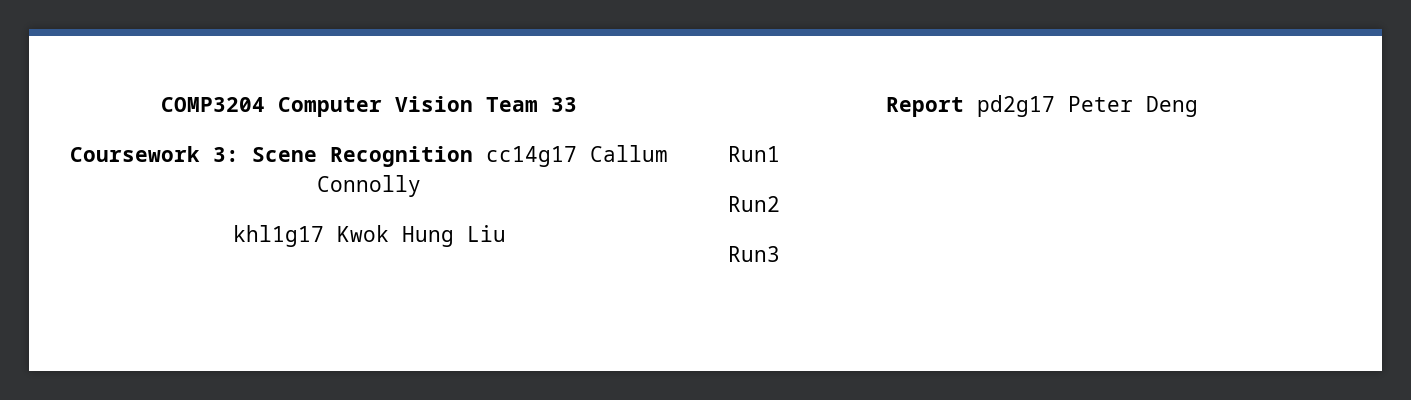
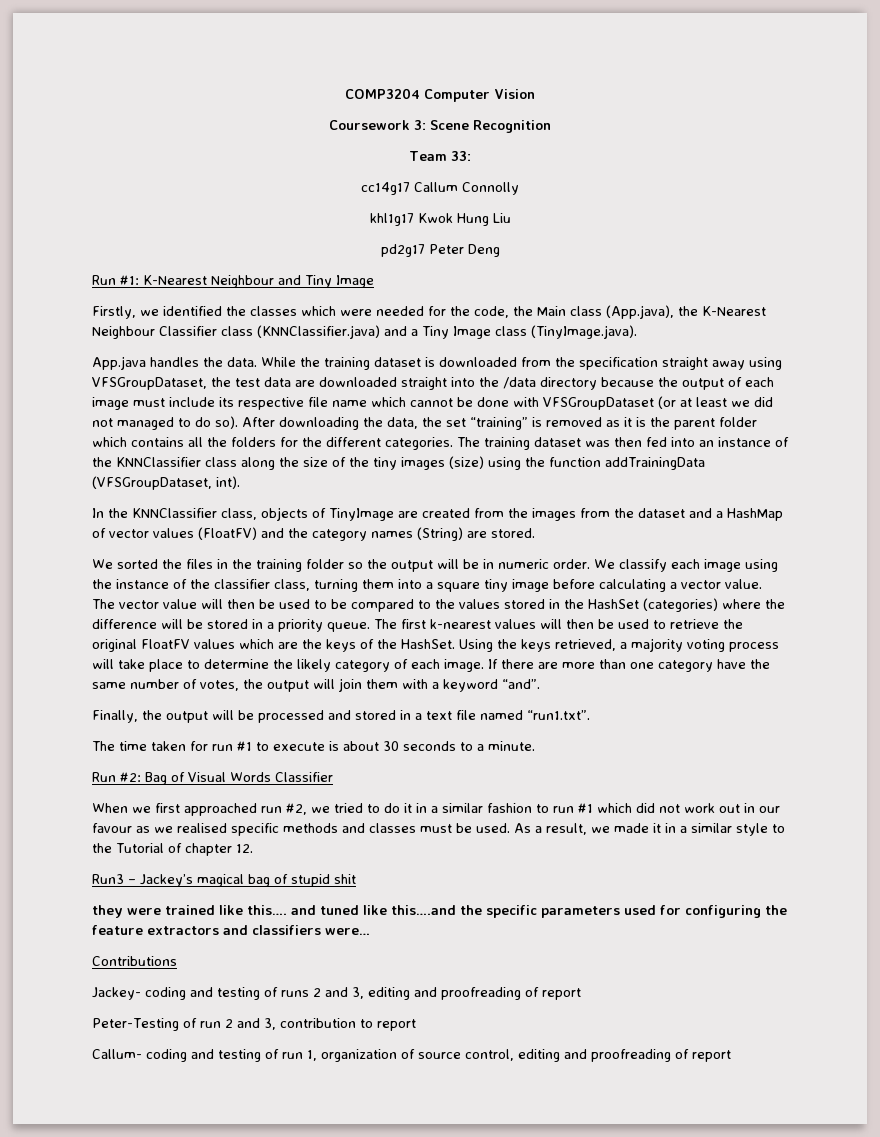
[486,97,577,112] Team 33 -> (535, 94) none
(473, 156) none -> [409,151,471,161] // Team 33: //
[886,97,964,117] Report -> (511, 218) none
[728,146,780,162] [728,196,780,212] [728,246,780,262] Run1 // Run2 // Run3 -> [92,275,374,288] [92,305,766,319] [92,325,637,339] [92,356,782,370] [92,377,774,390] [92,396,773,410] [92,416,757,430] [92,437,789,450] [92,456,705,470] [92,476,240,490] [92,507,783,521] [92,527,535,541] [92,559,778,572] [92,579,762,592] [92,598,785,612] [92,619,743,632] [92,638,779,652] [92,659,770,672] [92,678,540,692] [92,710,590,723] [92,741,535,751] [92,772,333,785] [92,803,780,816] [92,823,785,836] [92,843,253,856] [92,874,356,887] [92,905,787,918] [92,925,370,935] [92,956,177,966] [92,987,581,1000] [92,1018,416,1031] [92,1049,731,1062] Run #1: K-Nearest Neighbour and Tiny Image // Firstly, we identified the classes which were needed for the code, the Main class (App.java), the K-Nearest Neighbour Classifier class (KNNClassifier.java) and a Tiny Image class (TinyImage.java). // App.java handles the data. While the training dataset is downloaded from the specification straight away using VFSGroupDataset, the test data are downloaded straight into the /data directory because the output of each image must include its respective file name which cannot be done with VFSGroupDataset (or at least we did not managed to do so). After downloading the data, the set “training” is removed as it is the parent folder which contains all the folders for the different categories. The training dataset was then fed into an instance of the KNNClassifier class along the size of the tiny images (size) using the function addTrainingData (VFSGroupDataset, int). // In the KNNClassifier class, objects of TinyImage are created from the images from the dataset and a HashMap of vector values (FloatFV) and the category names (String) are stored. // We sorted the files in the training folder so the output will be in numeric order. We classify each image using the instance of the classifier class, turning them into a square tiny image before calculating a vector value. The vector value will then be used to be compared to the values stored in the HashSet (categories) where the difference will be stored in a priority queue. The first k-nearest values will then be used to retrieve the original FloatFV values which are the keys of the HashSet. Using the keys retrieved, a majority voting process will take place to determine the likely category of each image. If there are more than one category have the same number of votes, the output will join them with a keyword “and”. // Finally, the output will be processed and stored in a text file named “run1.txt”. // The time taken for run #1 to execute is about 30 seconds to a minute. // Run #2: Bag of Visual Words Classifier // When we first approached run #2, we tried to do it in a similar fashion to run #1 which did not work out in our favour as we realised specific methods and classes must be used. As a result, we made it in a similar style to the Tutorial of chapter 12. // Run3 – Jackey’s magical bag of stupid shit // they were trained like this…. and tuned like this….and the specific parameters used for configuring the feature extractors and classifiers were… // Contributions // Jackey- coding and testing of runs 2 and 3, editing and proofreading of report // Peter-Testing of run 2 and 3, contribution to report // Callum- coding and testing of run 1, organization of source control, editing and proofreading of report

